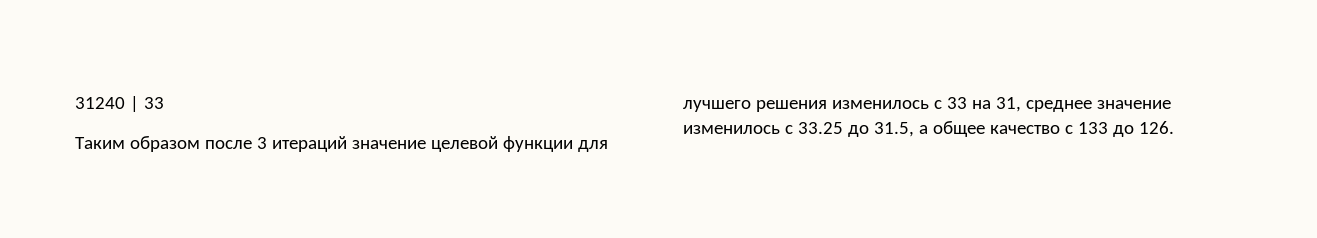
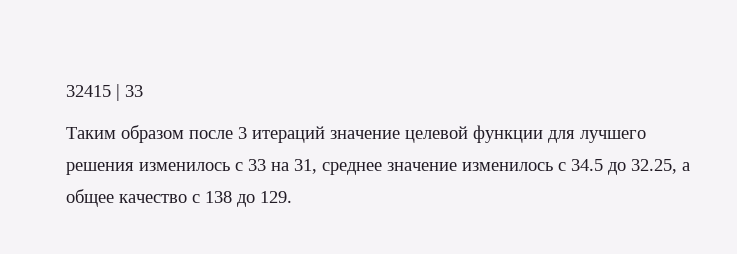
[75,97,125,109] 31240 -> [66,85,111,97] 32415
[797,122,914,137] 33.25 до 31.5, -> [571,159,677,175] 34.5 до 32.25,
[1077,121,1174,137] 133 до 126. -> [205,191,292,207] 138 до 129.

